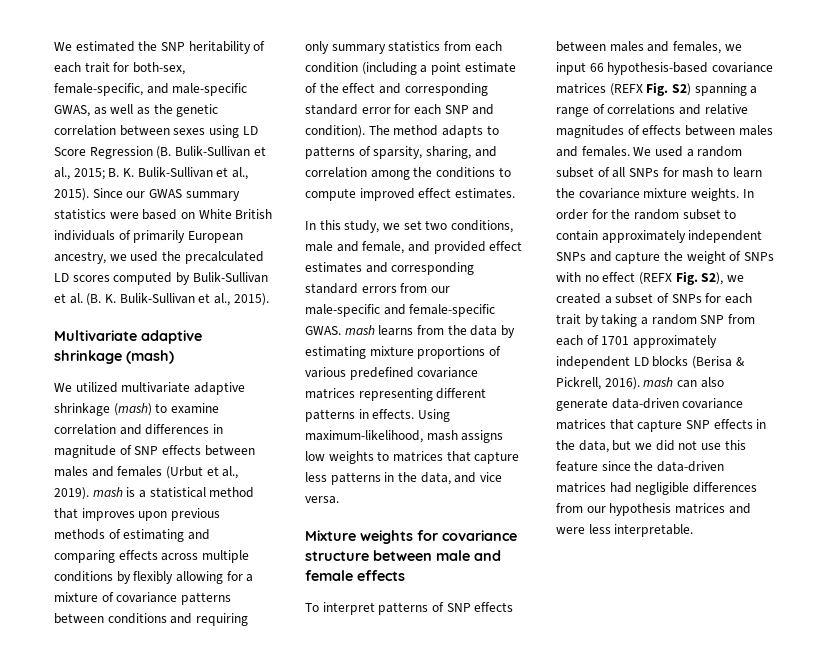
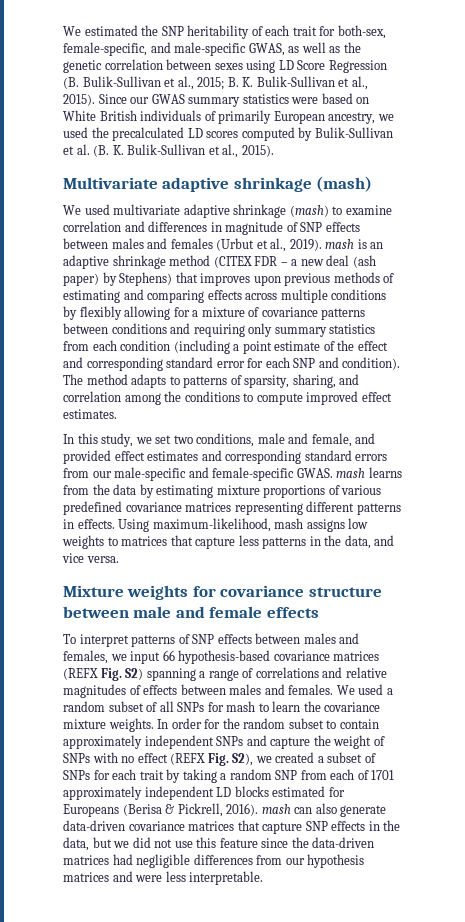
[75,382,118,393] utilized -> [84,204,110,215] used
[138,487,255,498] a statistical method -> [370,242,384,249] [63,255,376,269] [63,272,173,286] an adaptive shrinkage method (CITEX FDR – a new deal (ash paper) by Stephens)
(689, 361) none -> [272,786,345,797] [63,804,119,817] estimated for Europeans

